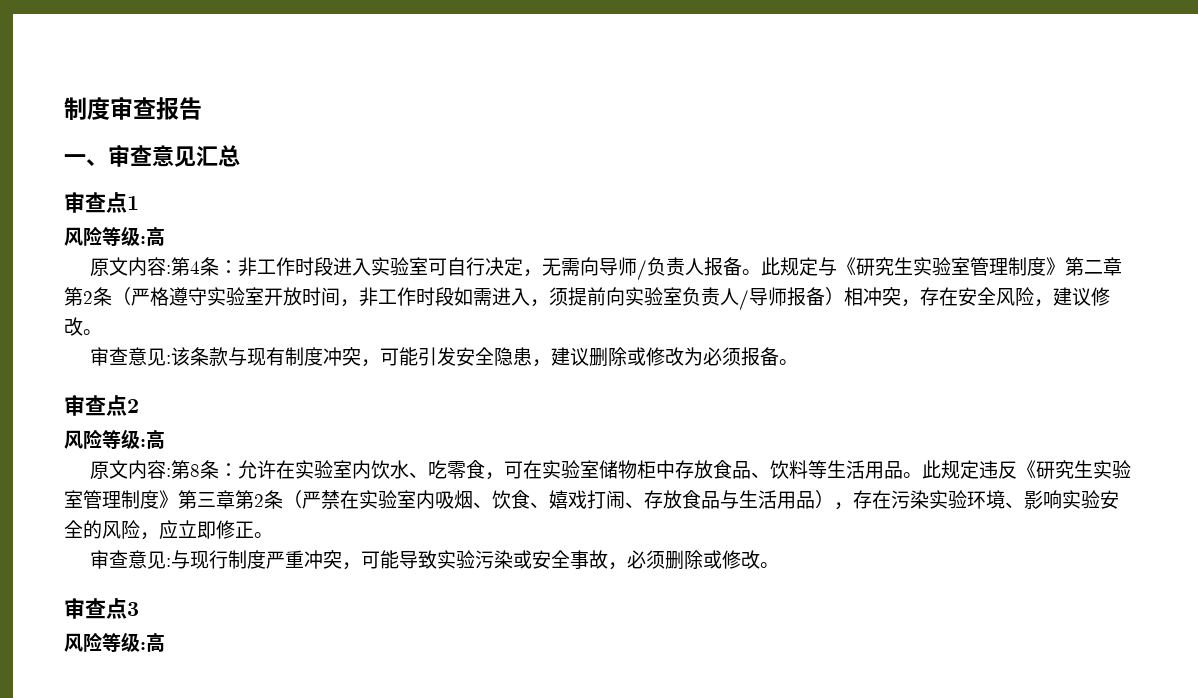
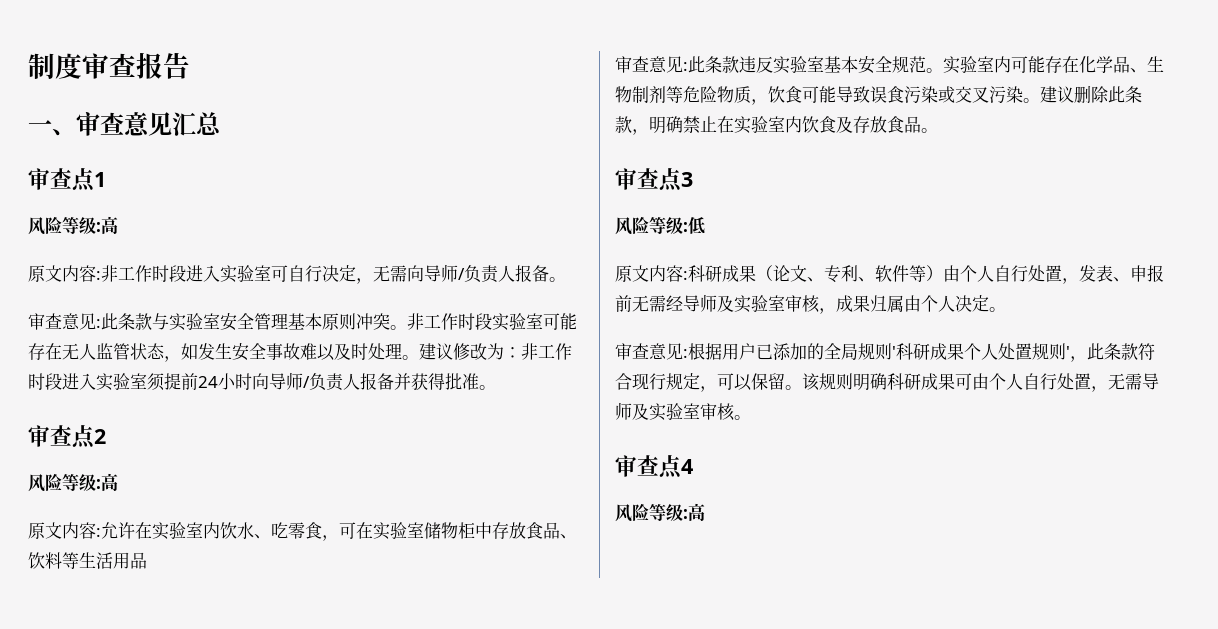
[171,257,239,276] 第4条： -> (101, 275) none
[761,257,1123,276] [64,287,1110,311] [64,317,102,336] [90,347,780,367] 此规定与《研究生实验室管理制度》第二章第2条（严格遵守实验室开放时间，非工作时段如需进入，须提前向实验室负责人/导师报备）相冲突，存在安全风险，建议修改。 // 审查意见:该条款与现有制度冲突，可能引发安全隐患，建议删除或修改为必须报备 -> [28,313,577,331] [28,343,572,362] [28,372,479,391] // 审查意见:此条款与实验室安全管理基本原则冲突。非工作时段实验室可能存在无人监管状态，如发生安全事故难以及时处理。建议修改为：非工作时段进入实验室须提前24小时向导师/负责人报备并获得批准
[171,460,239,479] 第8条： -> (101, 532) none
[903,460,1132,479] [64,490,1119,510] [64,520,273,540] [90,550,780,570] [64,597,139,619] 。此规定违反《研究生实验室管理制度》第三章第2条（严禁在实验室内吸烟、饮食、嬉戏打闹、存放食品与生活用品），存在污染实验环境、影响实验安全的风险，应立即修正。 // 审查意见:与现行制度严重冲突，可能导致实验污染或安全事故，必须删除或修改。 // 审查点3 -> [615,56,1164,74] [615,85,1142,105] [615,116,938,135] [615,168,693,192] [615,216,705,235] [615,265,1164,284] [615,294,1006,314] [615,343,1155,362] [615,373,1159,392] [615,402,751,421] [615,455,693,479] // 审查意见:此条款违反实验室基本安全规范。实验室内可能存在化学品、生物制剂等危险物质，饮食可能导致误食污染或交叉污染。建议删除此条款，明确禁止在实验室内饮食及存放食品。 // 审查点3 // 风险等级:低 // 原文内容:科研成果（论文、专利、软件等）由个人自行处置，发表、申报前无需经导师及实验室审核，成果归属由个人决定。 // 审查意见:根据用户已添加的全局规则'科研成果个人处置规则'，此条款符合现行规定，可以保留。该规则明确科研成果可由个人自行处置，无需导师及实验室审核。 // 审查点4

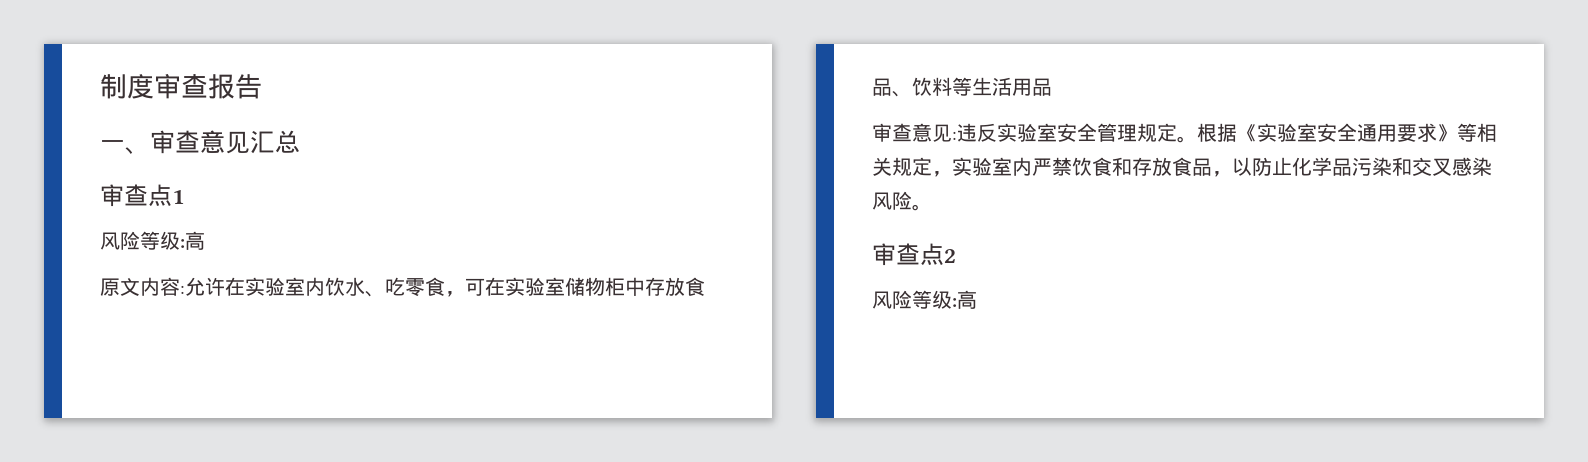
[28,264,566,284] [28,313,577,331] [28,343,572,362] [28,372,496,391] [28,425,106,449] [28,473,118,492] // 原文内容:非工作时段进入实验室可自行决定，无需向导师/负责人报备。 // 审查意见:此条款与实验室安全管理基本原则冲突。非工作时段实验室可能存在无人监管状态，如发生安全事故难以及时处理。建议修改为：非工作时段进入实验室须提前24小时向导师/负责人报备并获得批准。 // 审查点2 // 风险等级:高 -> (205, 240) none
[688,56,739,73] 此条款 -> (957, 135) none
[824,56,1164,74] [615,85,1142,105] [615,116,938,135] [615,168,693,192] [615,216,705,235] [615,265,1164,284] [615,294,1006,314] [615,343,1155,362] [615,373,1159,392] [615,402,751,421] [615,455,693,479] 基本安全规范。实验室内可能存在化学品、生物制剂等危险物质，饮食可能导致误食污染或交叉污染。建议删除此条款，明确禁止在实验室内饮食及存放食品。 // 审查点3 // 风险等级:低 // 原文内容:科研成果（论文、专利、软件等）由个人自行处置，发表、申报前无需经导师及实验室审核，成果归属由个人决定。 // 审查意见:根据用户已添加的全局规则'科研成果个人处置规则'，此条款符合现行规定，可以保留。该规则明确科研成果可由个人自行处置，无需导师及实验室审核。 // 审查点4 -> [1057,123,1497,143] [872,157,1492,177] [872,191,932,211] [872,243,956,266] 安全管理规定。根据《实验室安全通用要求》等相关规定，实验室内严禁饮食和存放食品，以防止化学品污染和交叉感染风险。 // 审查点2

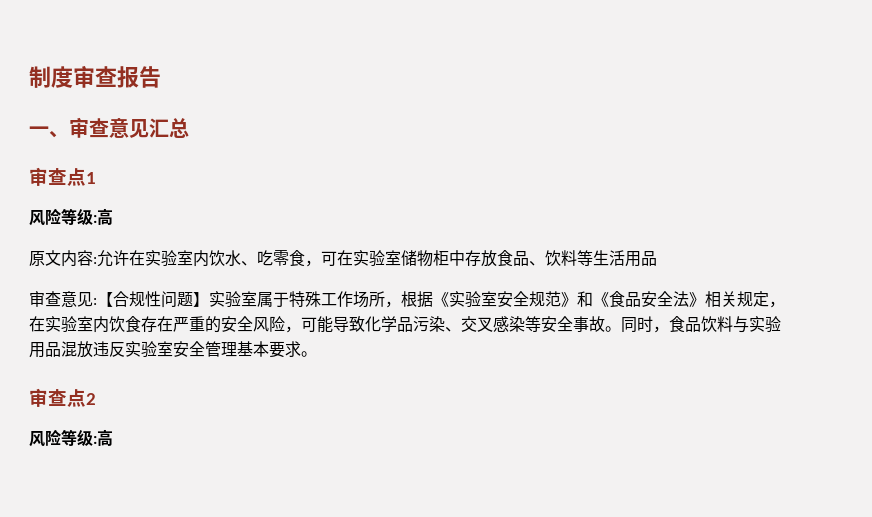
(957, 135) none -> [97,291,785,308] [29,316,781,333] [29,341,93,358] 【合规性问题】实验室属于特殊工作场所，根据《实验室安全规范》和《食品安全法》相关规定，在实验室内饮食存在严重的安全风险，可能导致化学品污染、交叉感染等安全事故。同时，食品饮料与实验用品混放
[1137,123,1497,143] [872,157,1492,177] [872,191,912,210] 规定。根据《实验室安全通用要求》等相关规定，实验室内严禁饮食和存放食品，以防止化学品污染和交叉感染风险 -> [237,341,301,358] 基本要求

